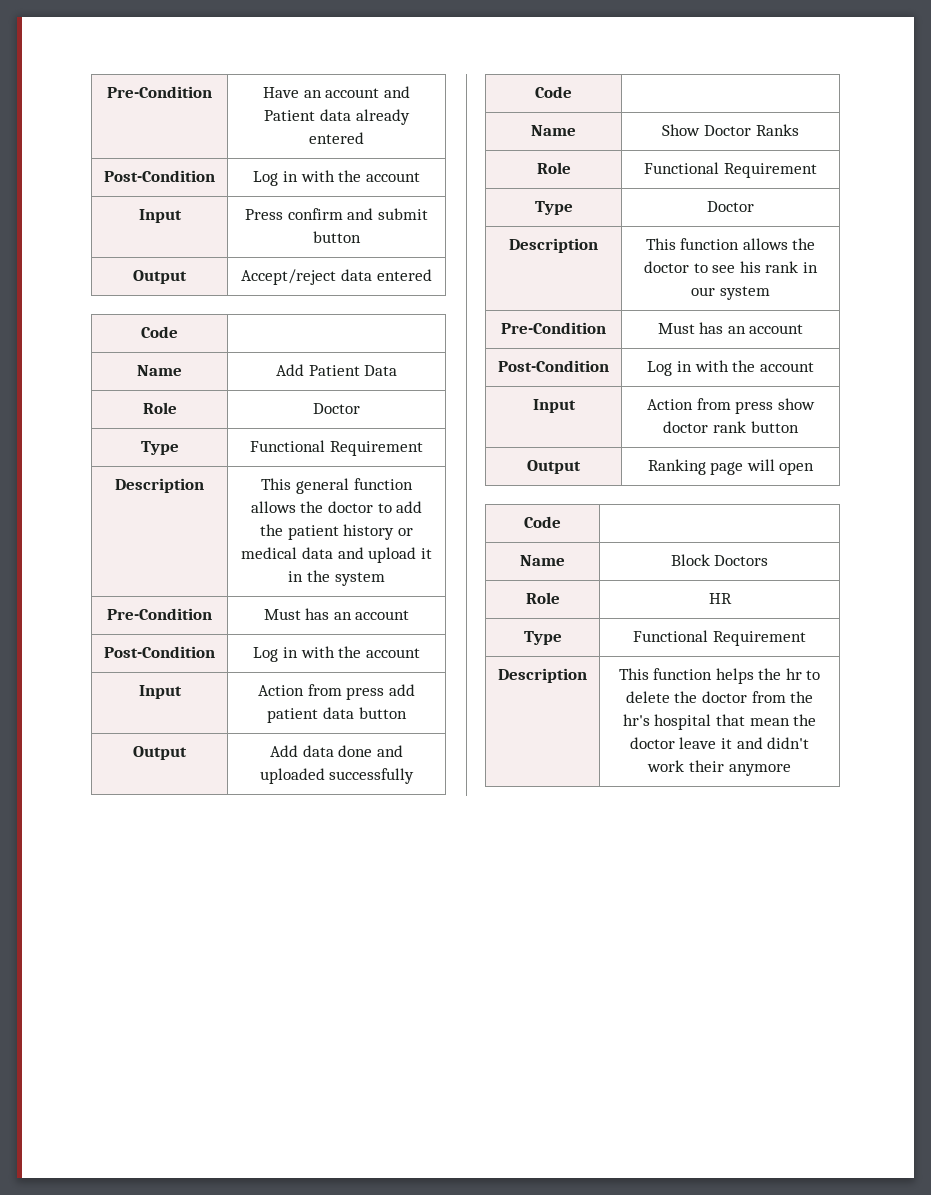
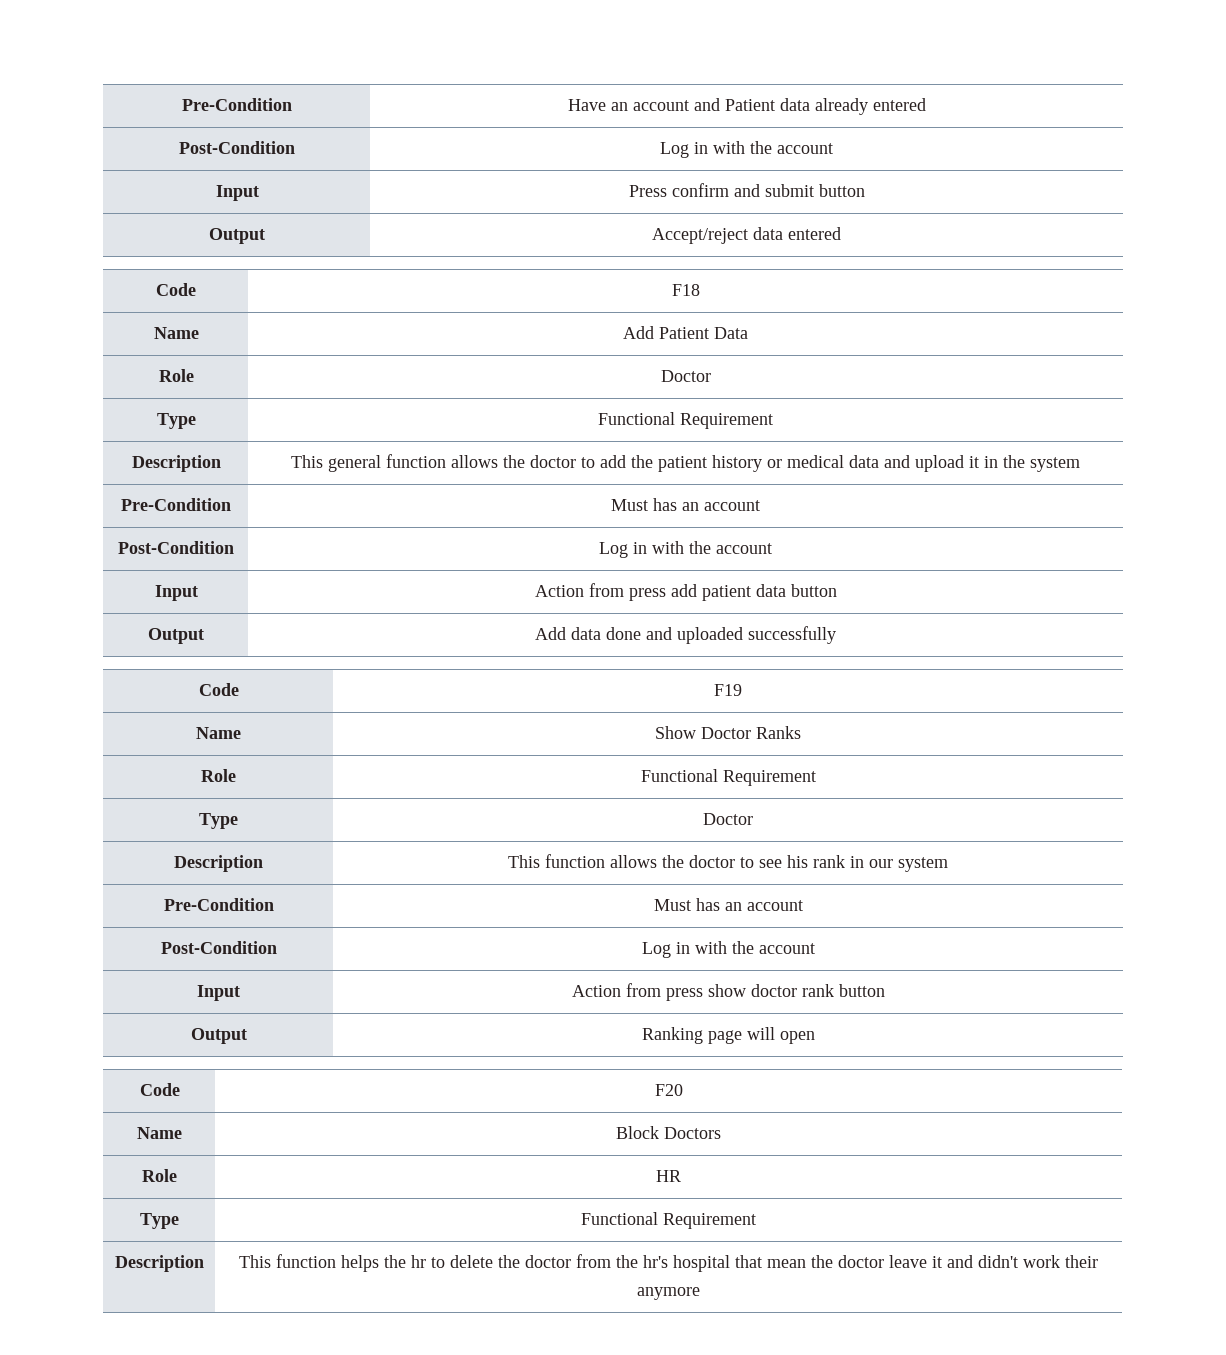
(178, 332) none -> [671,284,700,296] F18
(572, 92) none -> [714,684,742,696] F19
(561, 522) none -> [654,1084,683,1096] F20

